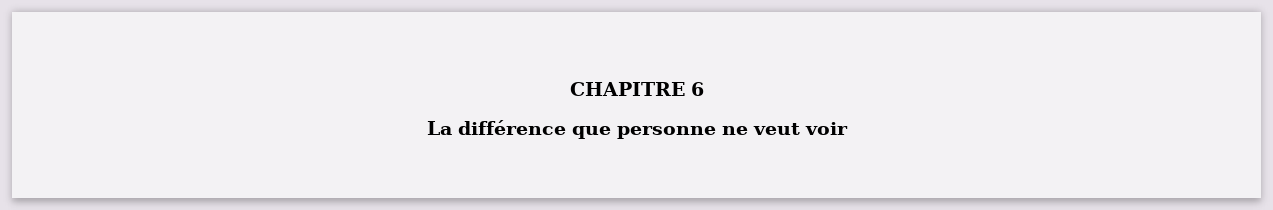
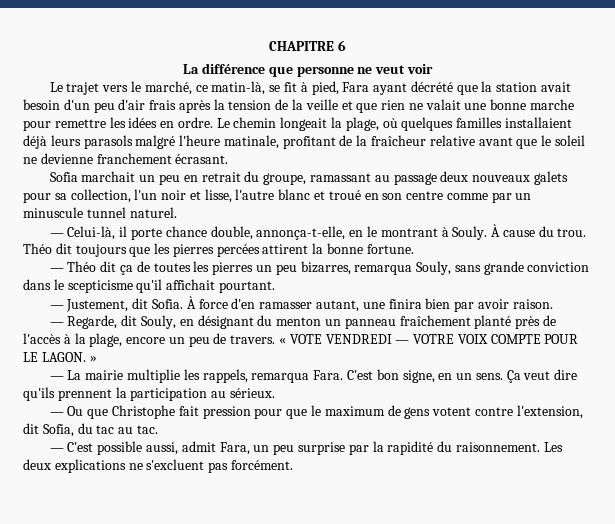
(848, 128) none -> [49,81,571,95] [23,99,575,113] [23,117,572,131] [23,135,585,149] [23,153,229,164] [49,171,568,185] [23,189,532,203] [23,207,177,218] [49,224,587,240] [23,243,414,257] [49,261,590,275] [23,279,275,293] [49,296,553,312] [49,315,556,329] [23,333,579,347] [23,352,97,362] [49,369,578,383] [23,387,275,401] [49,405,583,419] [23,423,158,437] [49,441,563,455] [23,459,293,473] // Le trajet vers le marché, ce matin-là, se fit à pied, Fara ayant décrété que la station avait besoin d'un peu d'air frais après la tension de la veille et que rien ne valait une bonne marche pour remettre les idées en ordre. Le chemin longeait la plage, où quelques familles installaient déjà leurs parasols malgré l'heure matinale, profitant de la fraîcheur relative avant que le soleil ne devienne franchement écrasant. // Sofia marchait un peu en retrait du groupe, ramassant au passage deux nouveaux galets pour sa collection, l'un noir et lisse, l'autre blanc et troué en son centre comme par un minuscule tunnel naturel. // — Celui-là, il porte chance double, annonça-t-elle, en le montrant à Souly. À cause du trou. Théo dit toujours que les pierres percées attirent la bonne fortune. // — Théo dit ça de toutes les pierres un peu bizarres, remarqua Souly, sans grande conviction dans le scepticisme qu'il affichait pourtant. // — Justement, dit Sofia. À force d'en ramasser autant, une finira bien par avoir raison. // — Regarde, dit Souly, en désignant du menton un panneau fraîchement planté près de l'accès à la plage, encore un peu de travers. « VOTE VENDREDI — VOTRE VOIX COMPTE POUR LE LAGON. » // — La mairie multiplie les rappels, remarqua Fara. C'est bon signe, en un sens. Ça veut dire qu'ils prennent la participation au sérieux. // — Ou que Christophe fait pression pour que le maximum de gens votent contre l'extension, dit Sofia, du tac au tac. // — C'est possible aussi, admit Fara, un peu surprise par la rapidité du raisonnement. Les deux explications ne s'excluent pas forcément.

